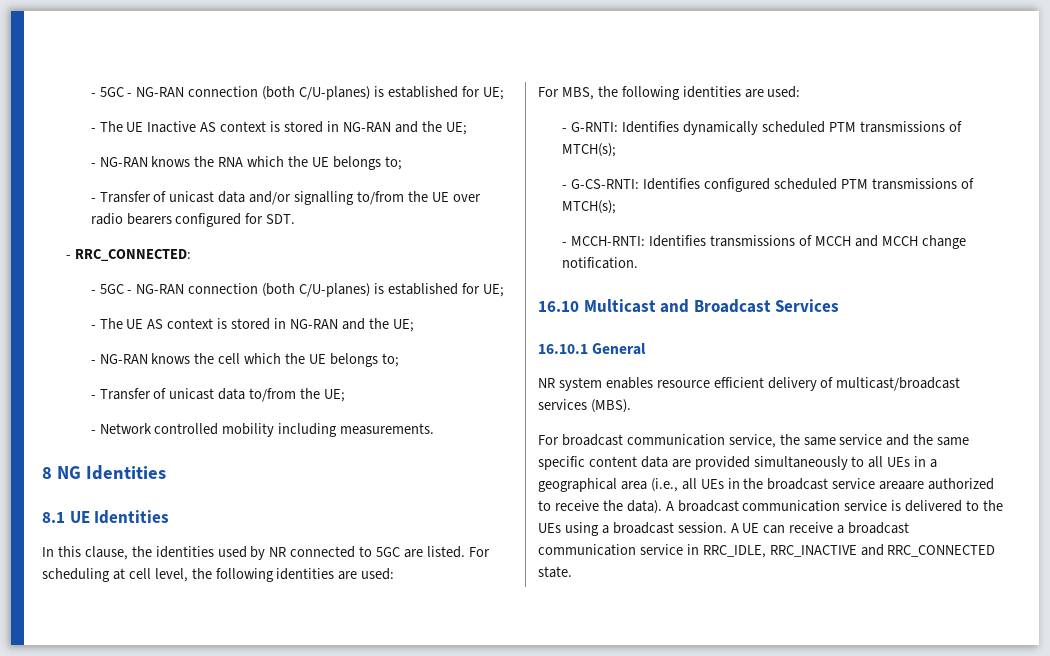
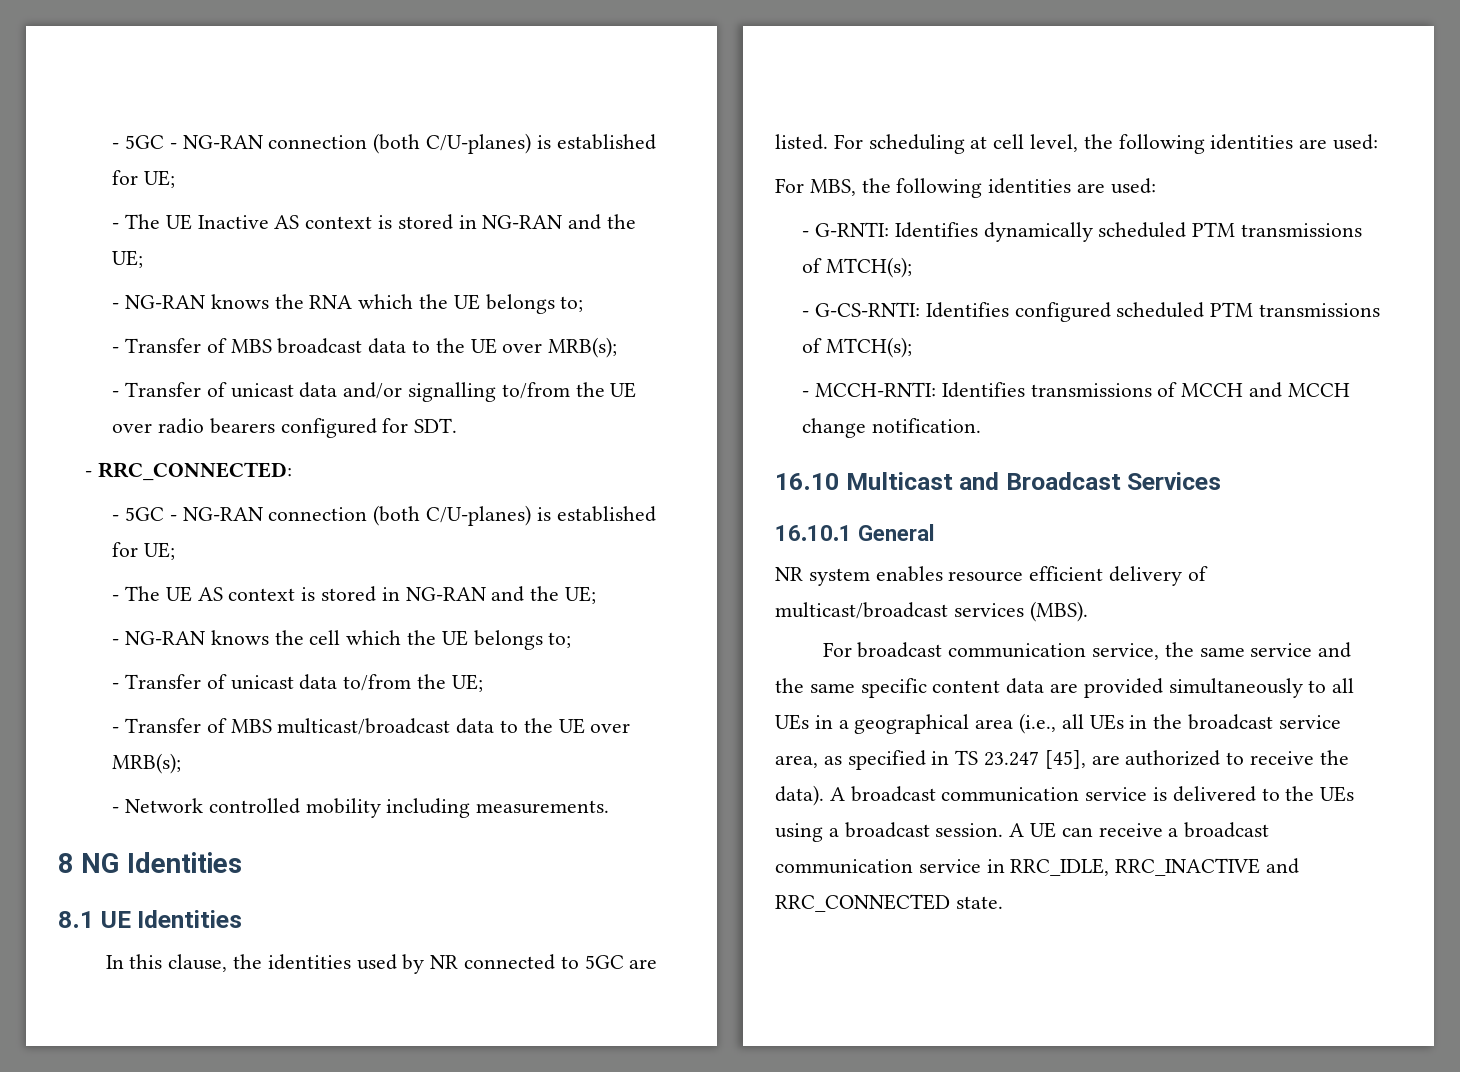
(402, 163) none -> [112,337,618,358] // - Transfer of MBS broadcast data to the UE over MRB(s);
(346, 395) none -> [112,718,631,735] [112,753,182,774] // - Transfer of MBS multicast/broadcast data to the UE over MRB(s);
[879,481,925,490] areaare -> [775,750,1120,770] area, as specified in TS 23.247 [45], are

